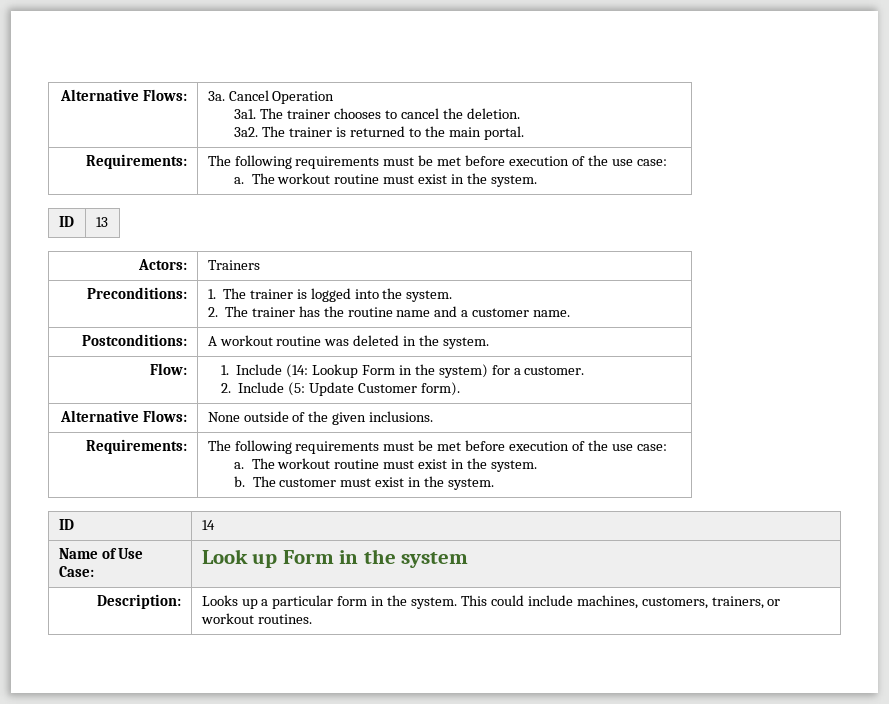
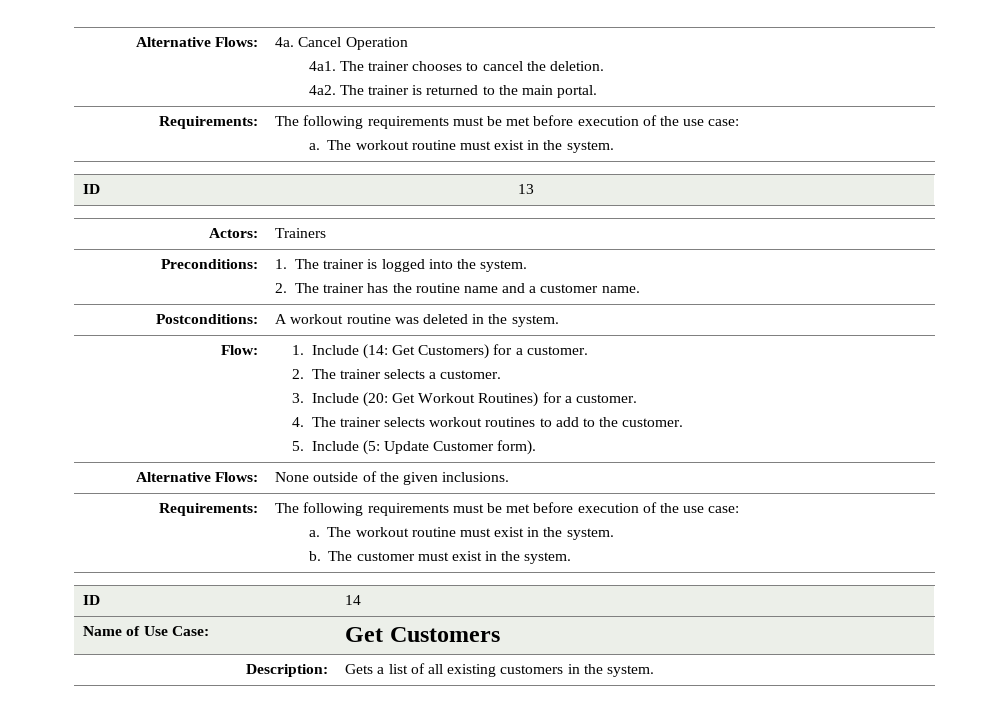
[60,89,188,101] [207,91,225,101] Alternative Flows: | 3a. -> [135,37,258,47] [275,37,295,47] Alternative Flows: | 4a.
[234,109,257,119] 3a1. -> [308,61,336,71] 4a1.
[234,127,259,137] 3a2. -> [308,85,336,95] 4a2.
[312,364,585,378] [220,383,231,393] Lookup Form in the system) for a customer. // 2. -> [392,344,588,359] [291,369,502,379] [291,392,637,407] [291,417,684,427] [291,441,304,451] Get Customers) for a customer. // 2. The trainer selects a customer. // 3. Include (20: Get Workout Routines) for a customer. // 4. The trainer selects workout routines to add to the customer. // 5.
[201,549,469,568] [97,594,182,609] [201,595,781,609] [200,613,312,624] Look up Form in the system // Description: | Looks up a particular form in the system. This could include machines, customers, trainers, or workout routines. -> [345,627,500,642] [245,664,328,677] [345,663,654,677] Get Customers // Description: | Gets a list of all existing customers in the system.

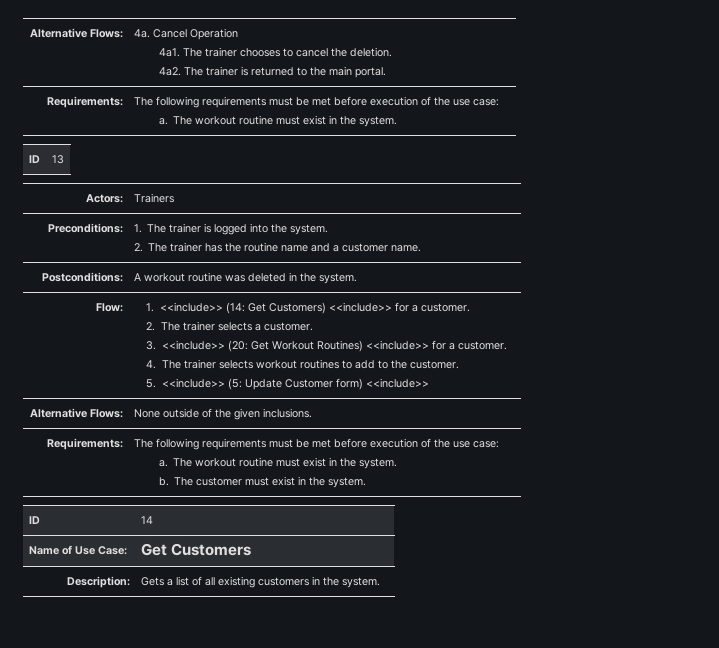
[311,345,359,355] Include -> [159,302,223,312] <<include>>
(490, 351) none -> [328,302,392,312] <<include>>
[311,393,359,403] Include -> [161,340,225,350] <<include>>
(539, 399) none -> [365,340,429,350] <<include>>
[311,441,359,451] Include -> [161,378,225,388] <<include>>
[497,440,537,455] form). -> [335,378,429,390] form) <<include>>

